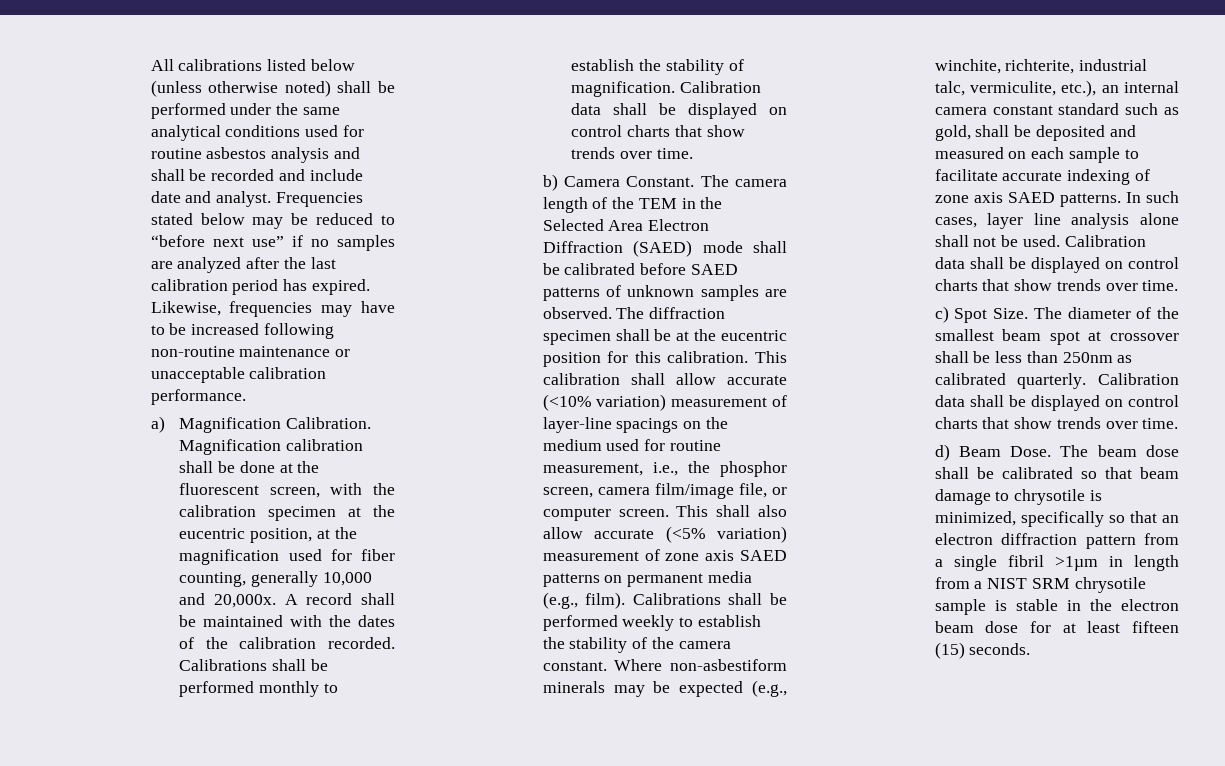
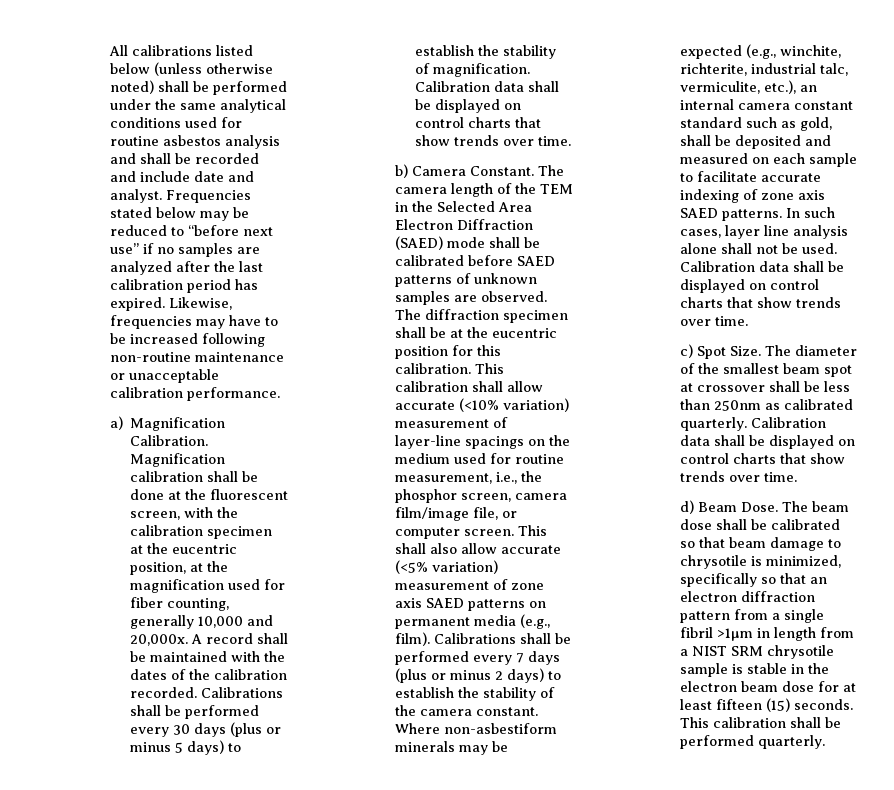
[259,681,320,697] monthly -> [130,722,282,737] [130,740,225,755] every 30 days (plus or minus 5 days)
[622,615,675,631] weekly -> [473,651,561,665] [395,668,545,683] every 7 days (plus or minus 2 days)
(1031, 649) none -> [680,717,842,728] [680,735,826,749] This calibration shall be performed quarterly.

